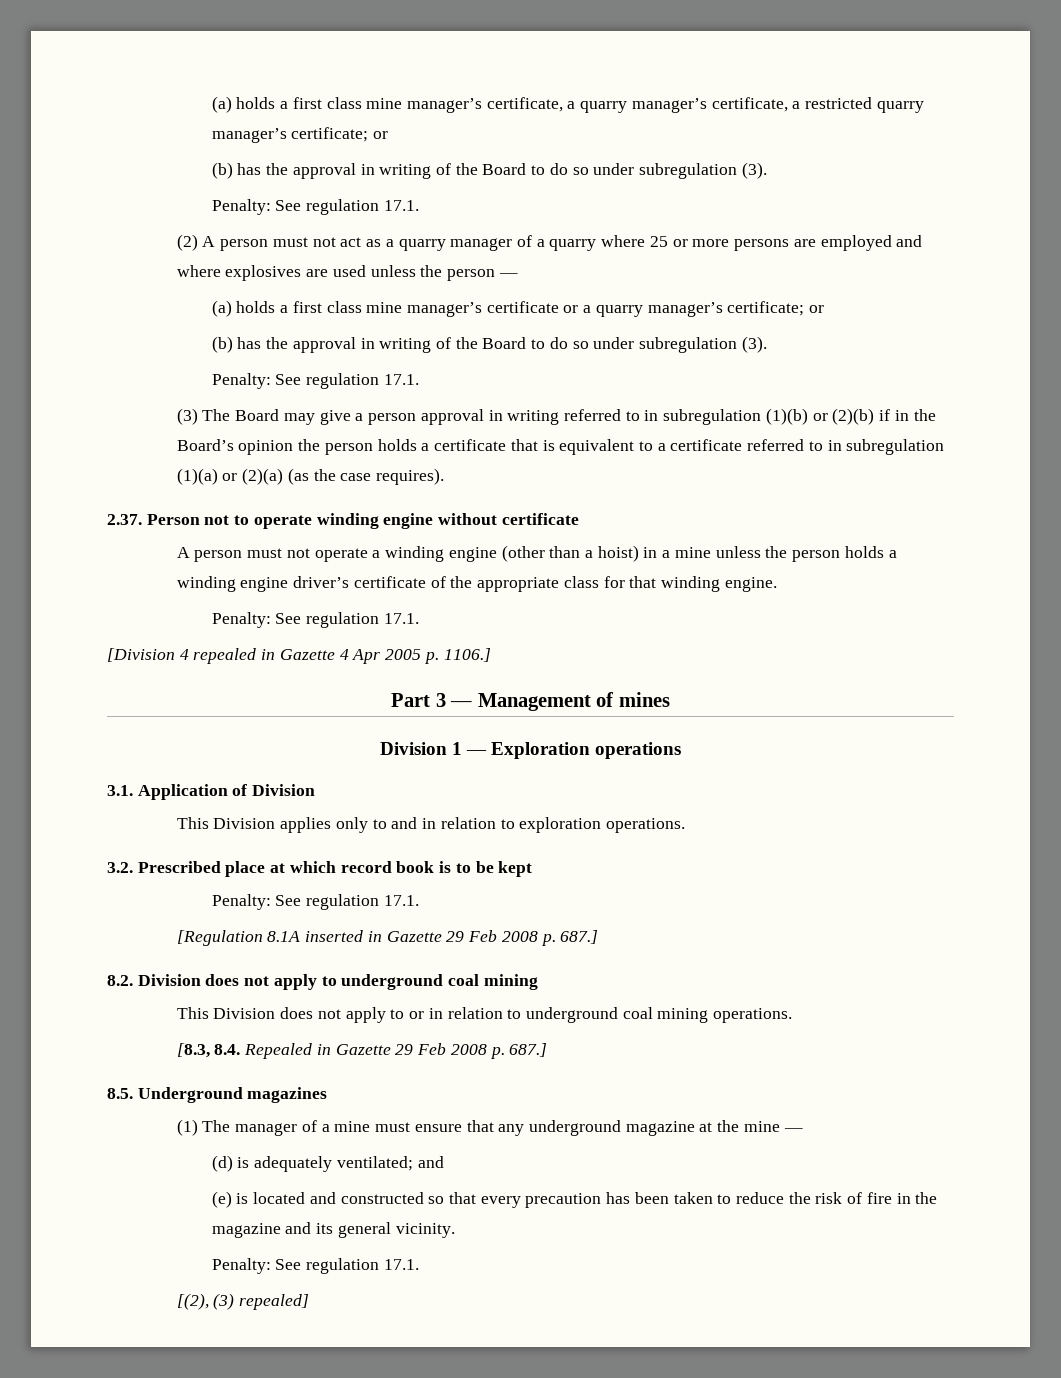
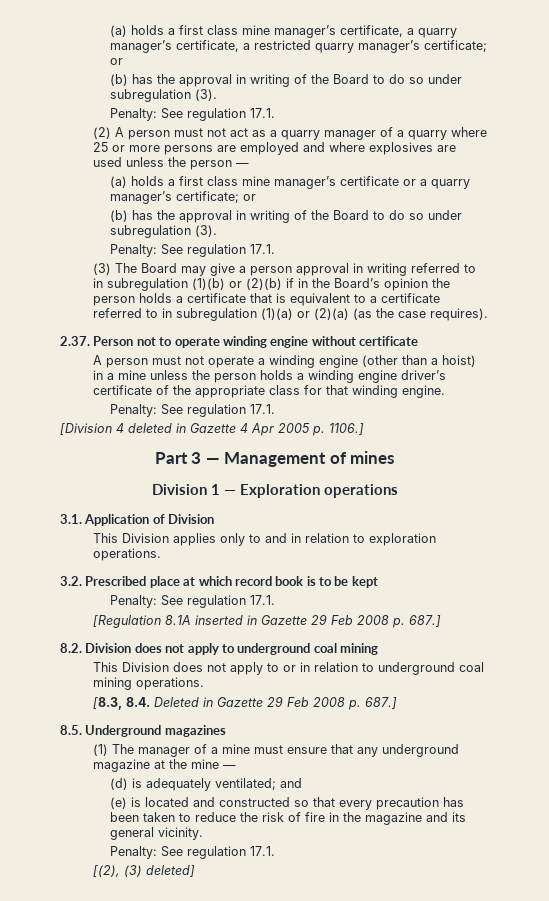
[193,648,257,664] repealed -> [128,423,172,433] deleted
[244,1043,313,1059] Repealed -> [154,697,200,707] Deleted
[239,1294,310,1310] repealed] -> [146,865,196,877] deleted]

